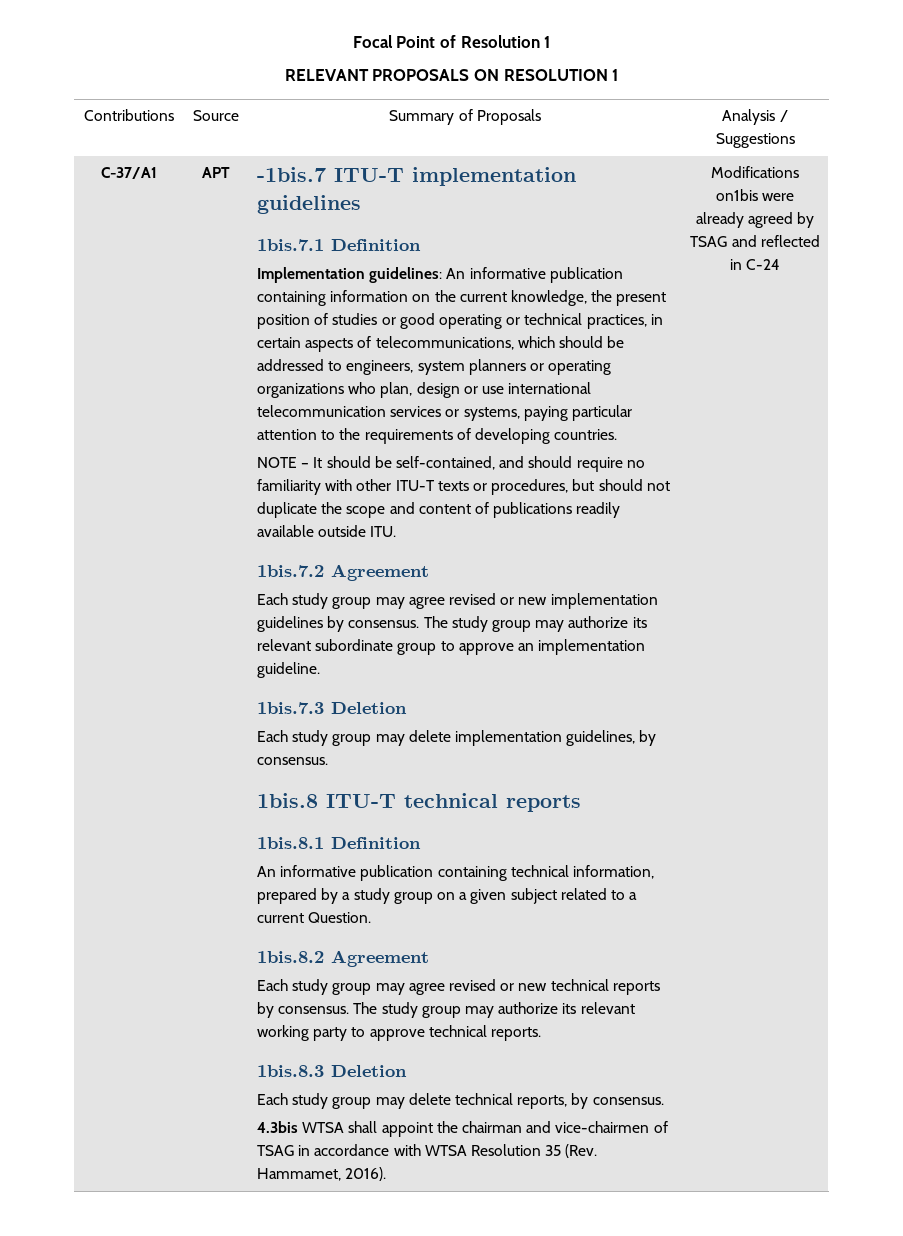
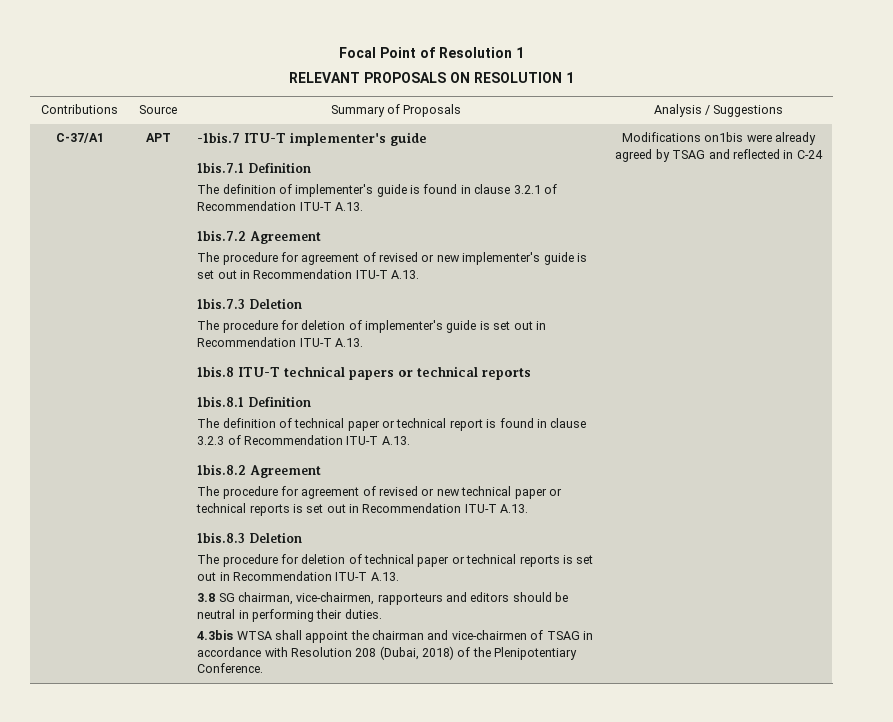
[412,167,577,186] [257,195,362,214] implementation guidelines -> [290,132,428,146] implementer's guide
[257,267,623,283] [257,290,667,306] [257,313,663,329] [257,336,625,352] [257,359,612,375] [257,382,592,398] [257,405,632,421] [257,428,618,444] [257,456,645,472] [257,479,670,495] [257,502,621,518] [257,525,397,537] [257,564,430,581] [257,593,658,609] [257,616,647,632] [257,639,646,655] [257,662,321,678] [257,702,408,714] [257,730,657,746] [257,757,329,765] Implementation guidelines: An informative publication containing information on the current knowledge, the present position of studies or good operating or technical practices, in certain aspects of telecommunications, which should be addressed to engineers, system planners or operating organizations who plan, design or use international telecommunication services or systems, paying particular attention to the requirements of developing countries. // NOTE – It should be self-contained, and should require no familiarity with other ITU-T texts or procedures, but should not duplicate the scope and content of publications readily available outside ITU. // 1bis.7.2 Agreement // Each study group may agree revised or new implementation guidelines by consensus. The study group may authorize its relevant subordinate group to approve an implementation guideline. // 1bis.7.3 Deletion // Each study group may delete implementation guidelines, by consensus. -> [197,184,557,197] [197,201,363,211] [197,230,321,244] [197,252,587,265] [197,269,420,279] [197,298,302,309] [197,320,546,333] [197,337,363,347] The definition of implementer's guide is found in clause 3.2.1 of Recommendation ITU-T A.13. // 1bis.7.2 Agreement // The procedure for agreement of revised or new implementer's guide is set out in Recommendation ITU-T A.13. // 1bis.7.3 Deletion // The procedure for deletion of implementer's guide is set out in Recommendation ITU-T A.13.
(499, 800) none -> [349,366,479,380] papers or technical
[257,865,654,881] [257,888,638,904] [257,912,372,923] [257,950,430,967] [257,979,660,995] [257,1002,635,1018] [257,1025,541,1041] [257,1065,408,1077] [257,1093,664,1109] An informative publication containing technical information, prepared by a study group on a given subject related to a current Question. // 1bis.8.2 Agreement // Each study group may agree revised or new technical reports by consensus. The study group may authorize its relevant working party to approve technical reports. // 1bis.8.3 Deletion // Each study group may delete technical reports, by consensus. -> [197,418,587,431] [197,435,410,445] [197,464,321,478] [197,486,562,499] [196,503,529,516] [197,532,302,543] [197,554,594,567] [197,571,399,581] [197,592,569,605] [197,609,382,622] The definition of technical paper or technical report is found in clause 3.2.3 of Recommendation ITU-T A.13. // 1bis.8.2 Agreement // The procedure for agreement of revised or new technical paper or technical reports is set out in Recommendation ITU-T A.13. // 1bis.8.3 Deletion // The procedure for deletion of technical paper or technical reports is set out in Recommendation ITU-T A.13. // 3.8 SG chairman, vice-chairmen, rapporteurs and editors should be neutral in performing their duties.
[424,1144,598,1158] [257,1167,387,1181] WTSA Resolution 35 (Rev. Hammamet, 2016). -> [290,646,578,660] [197,663,264,673] Resolution 208 (Dubai, 2018) of the Plenipotentiary Conference.

